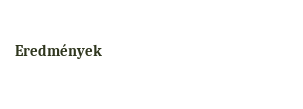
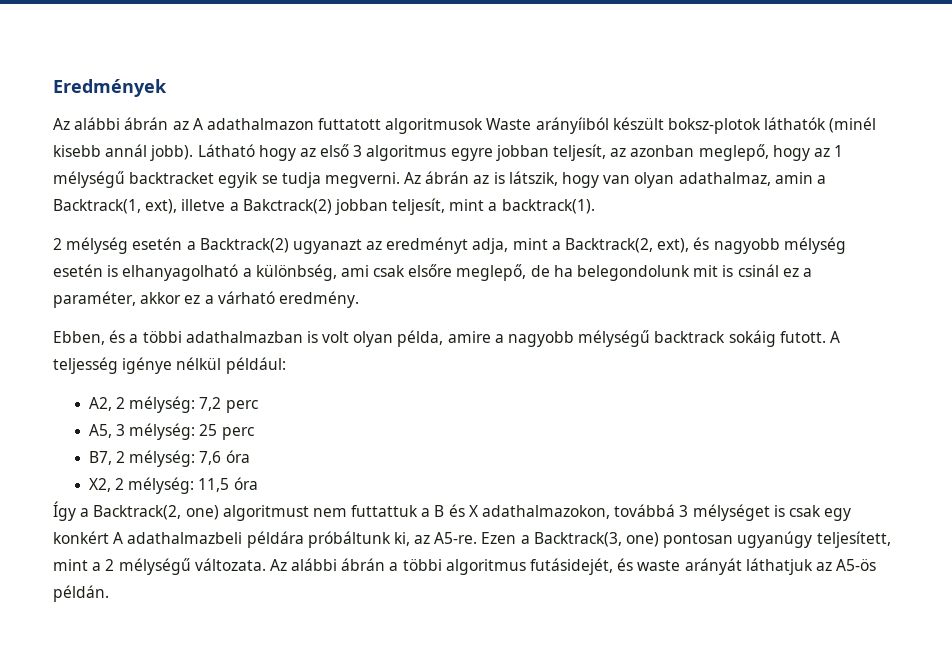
(102, 51) none -> [53,117,877,134] [53,144,844,161] [53,171,826,188] [53,198,595,215] [53,237,846,254] [53,264,812,281] [53,291,359,308] [53,330,840,347] [53,357,286,374] [88,396,258,413] [88,423,254,440] [88,450,250,467] [88,477,258,494] [53,501,852,521] [53,531,891,548] [53,558,877,575] [53,585,109,602] // Az alábbi ábrán az A adathalmazon futtatott algoritmusok Waste arányíiból készült boksz-plotok láthatók (minél kisebb annál jobb). Látható hogy az első 3 algoritmus egyre jobban teljesít, az azonban meglepő, hogy az 1 mélységű backtracket egyik se tudja megverni. Az ábrán az is látszik, hogy van olyan adathalmaz, amin a Backtrack(1, ext), illetve a Bakctrack(2) jobban teljesít, mint a backtrack(1). // 2 mélység esetén a Backtrack(2) ugyanazt az eredményt adja, mint a Backtrack(2, ext), és nagyobb mélység esetén is elhanyagolható a különbség, ami csak elsőre meglepő, de ha belegondolunk mit is csinál ez a paraméter, akkor ez a várható eredmény. // Ebben, és a többi adathalmazban is volt olyan példa, amire a nagyobb mélységű backtrack sokáig futott. A teljesség igénye nélkül például: // A2, 2 mélység: 7,2 perc // A5, 3 mélység: 25 perc // B7, 2 mélység: 7,6 óra // X2, 2 mélység: 11,5 óra // Így a Backtrack(2, one) algoritmust nem futtattuk a B és X adathalmazokon, továbbá 3 mélységet is csak egy konkért A adathalmazbeli példára próbáltunk ki, az A5-re. Ezen a Backtrack(3, one) pontosan ugyanúgy teljesített, mint a 2 mélységű változata. Az alábbi ábrán a többi algoritmus futásidejét, és waste arányát láthatjuk az A5-ös példán.

